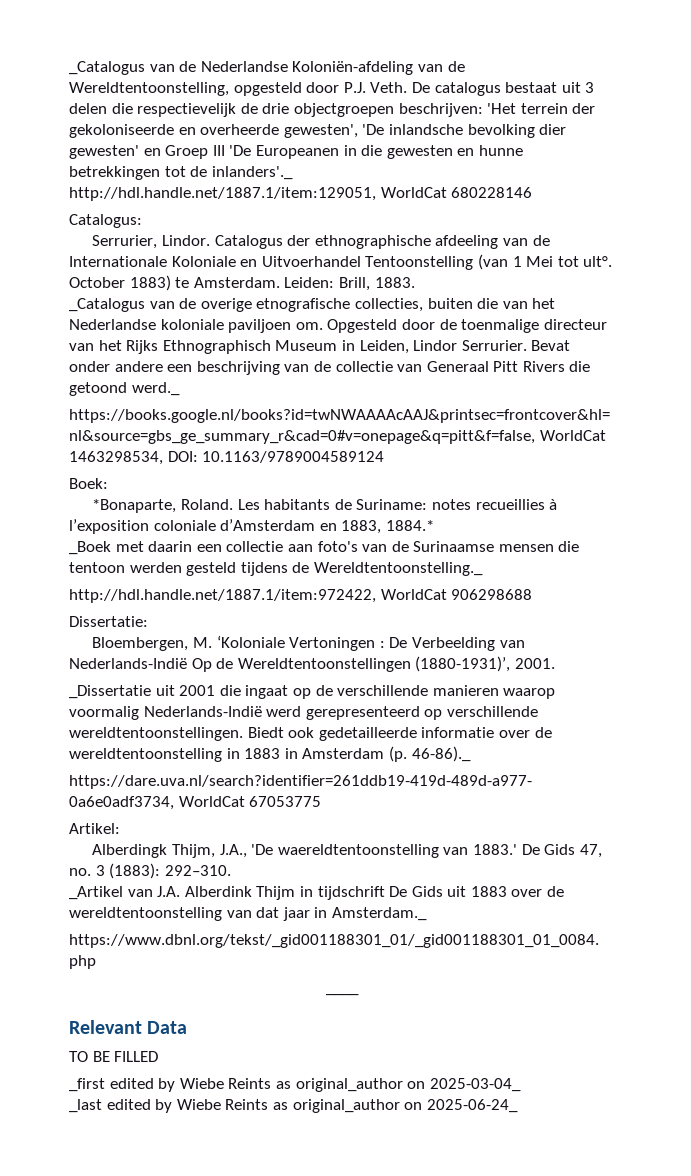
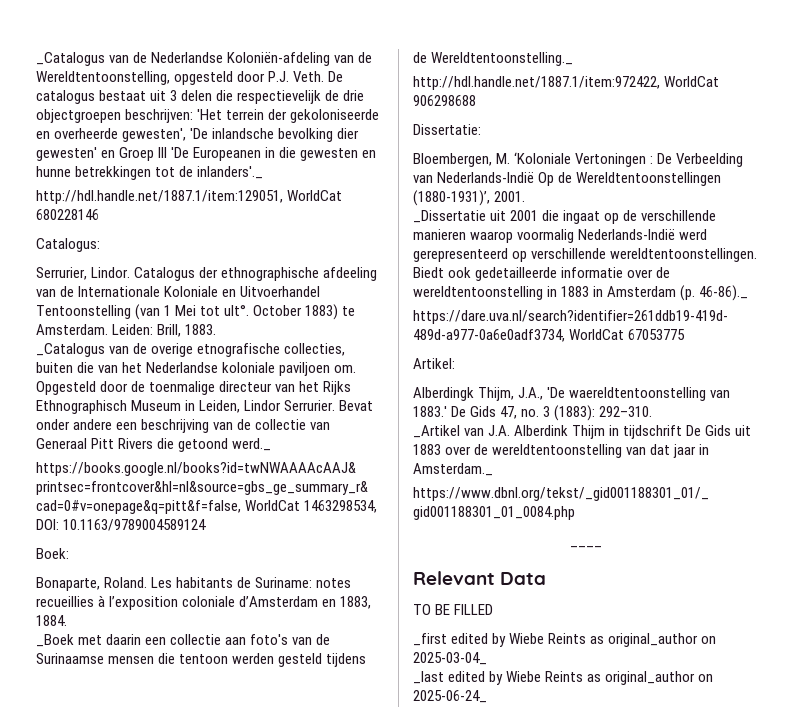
[92,499,177,513] *Bonaparte, -> [36,577,100,591] Bonaparte,
[385,520,434,531] 1884.* -> [36,615,67,626] 1884.

